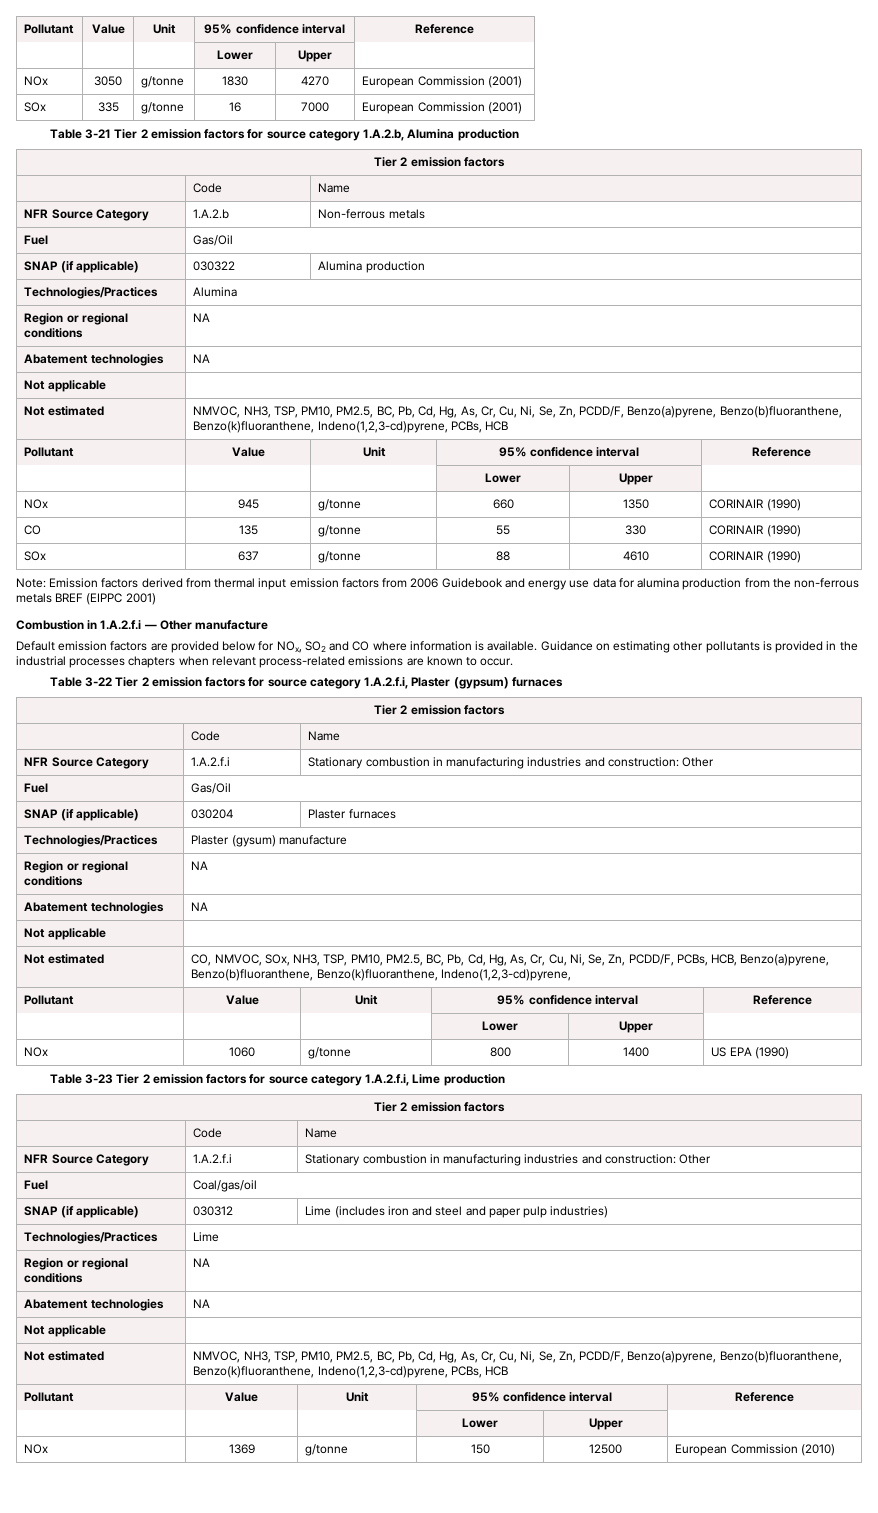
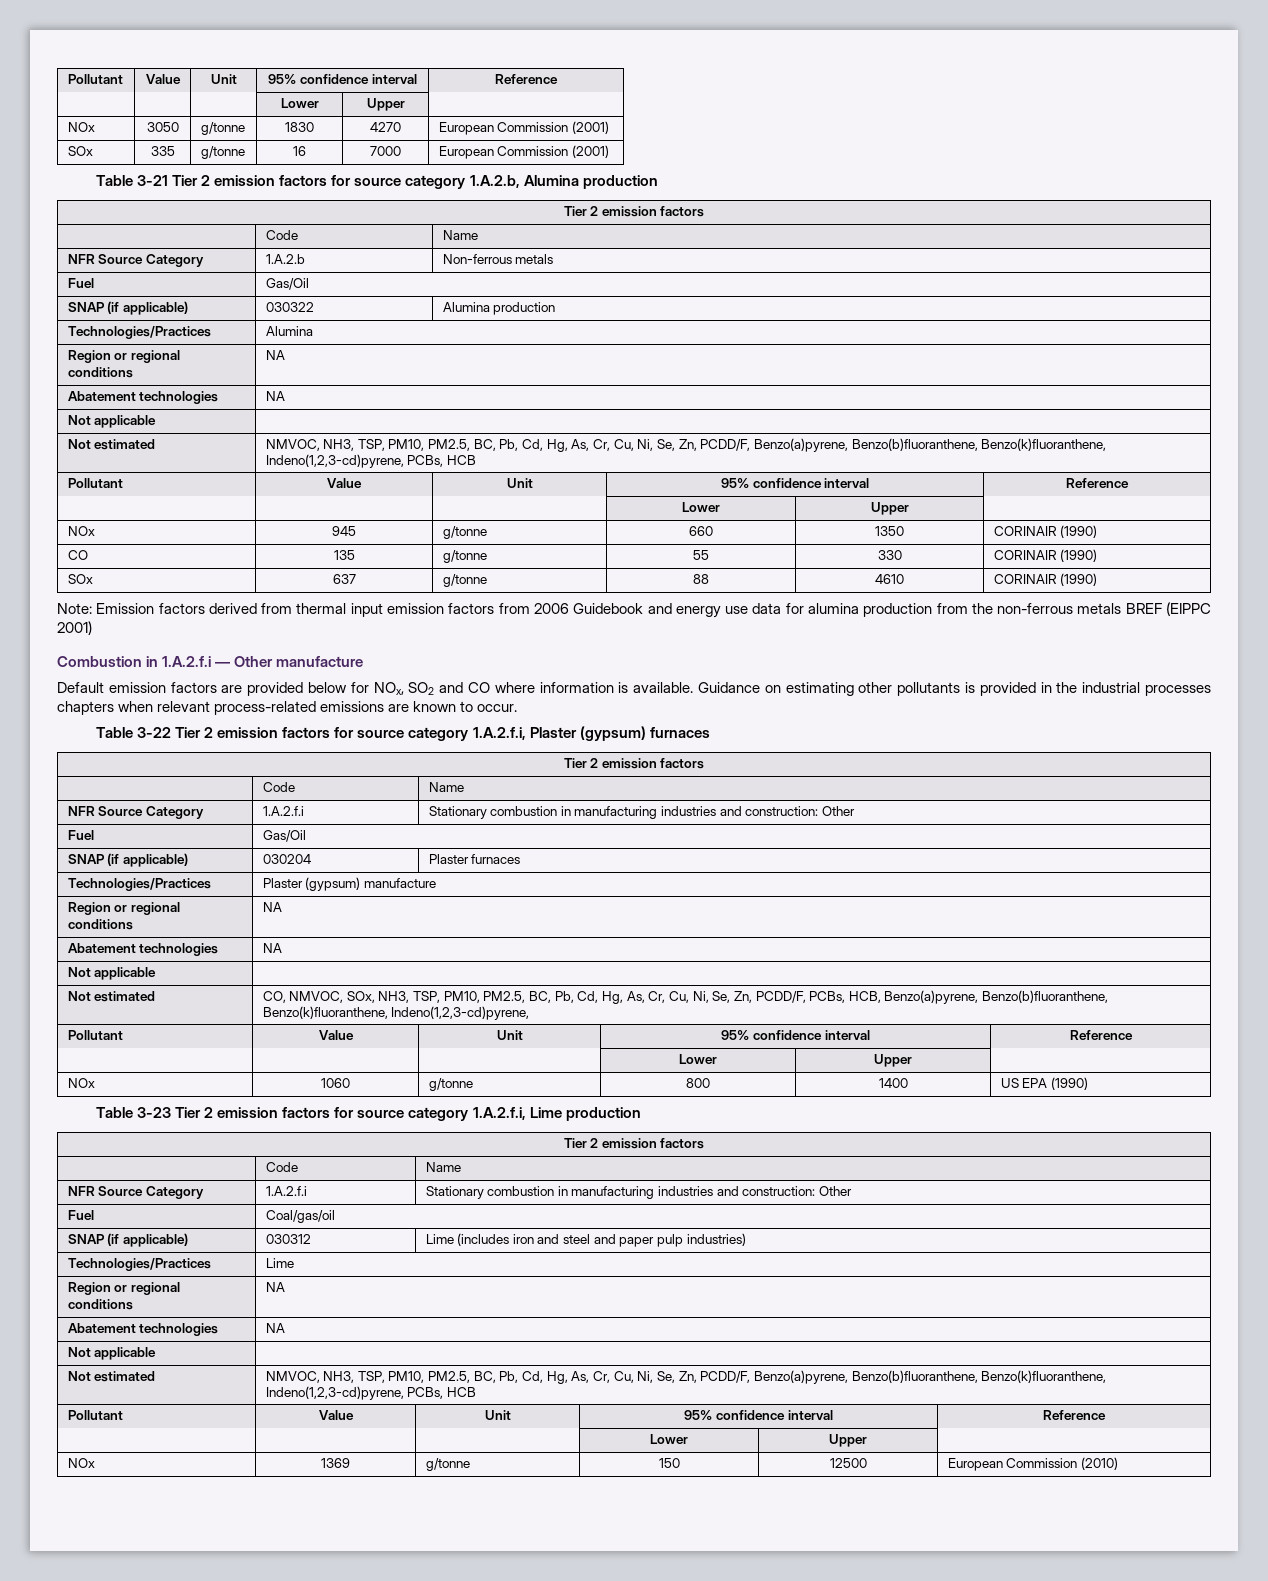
[231,835,276,847] (gysum) -> [305,877,361,891] (gypsum)

